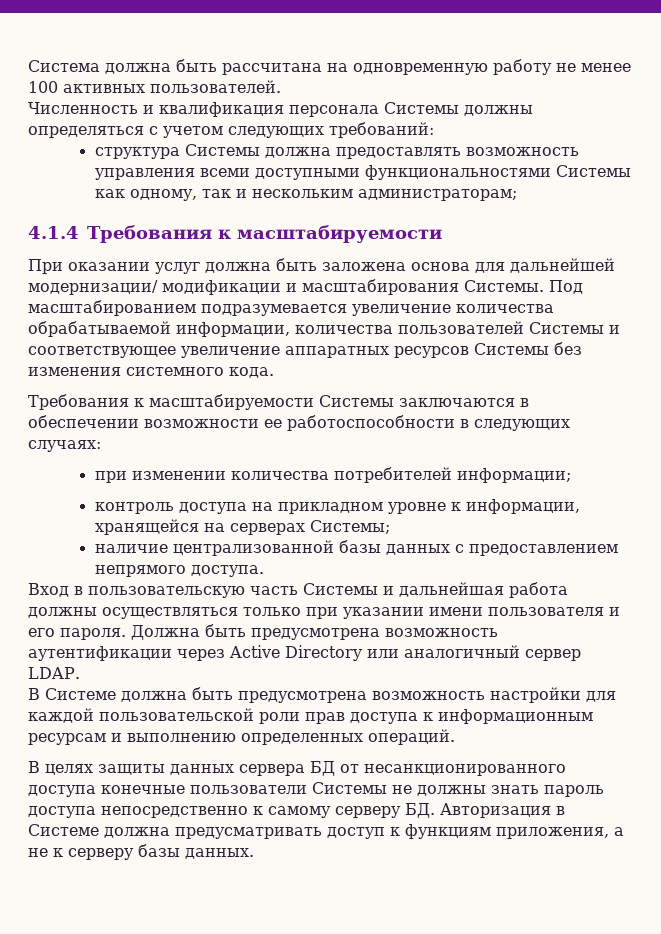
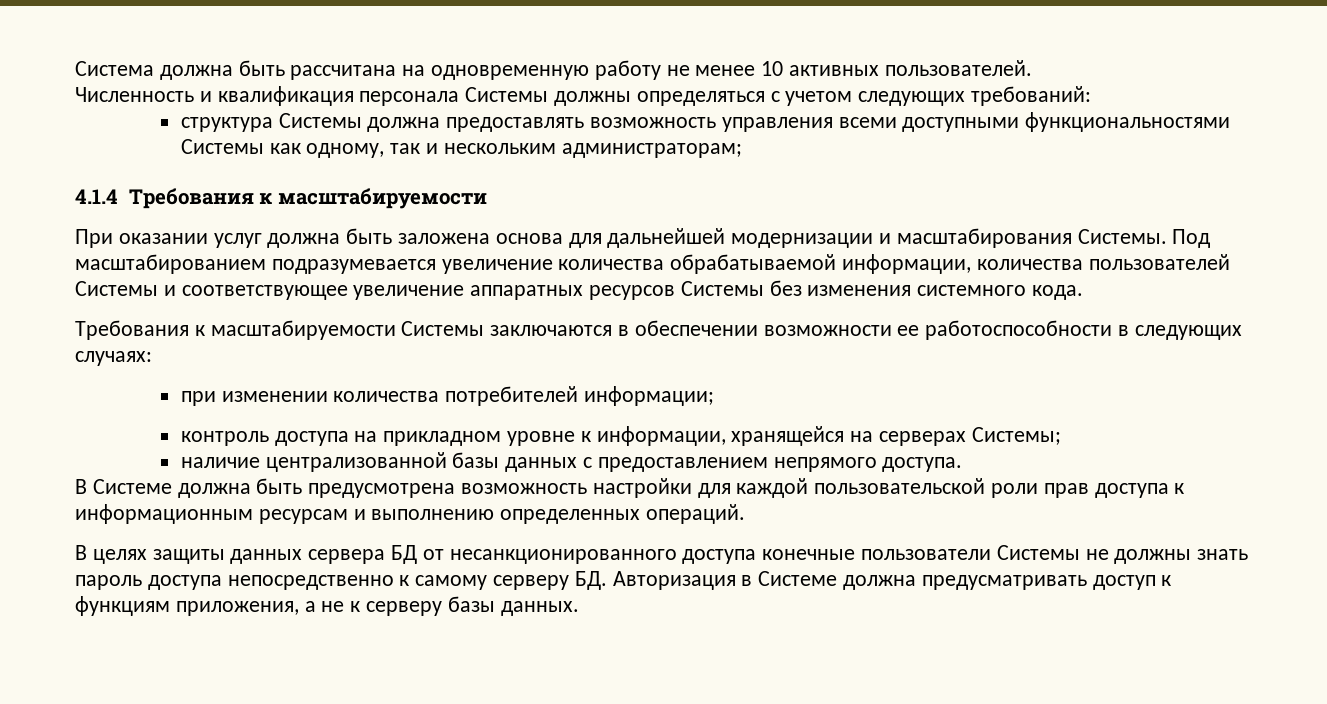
[28,81,58,93] 100 -> [761,61,784,76] 10
[28,280,281,295] модернизации/ модификации -> [731,233,874,248] модернизации
[28,582,568,598] [28,607,620,619] [28,624,498,640] [28,645,581,661] [28,667,80,679] // Вход в пользовательскую часть Системы и дальнейшая работа должны осуществляться только при указании имени пользователя и его пароля. Должна быть предусмотрена возможность аутентификации через Active Directory или аналогичный сервер LDAP. -> (963, 464) none

